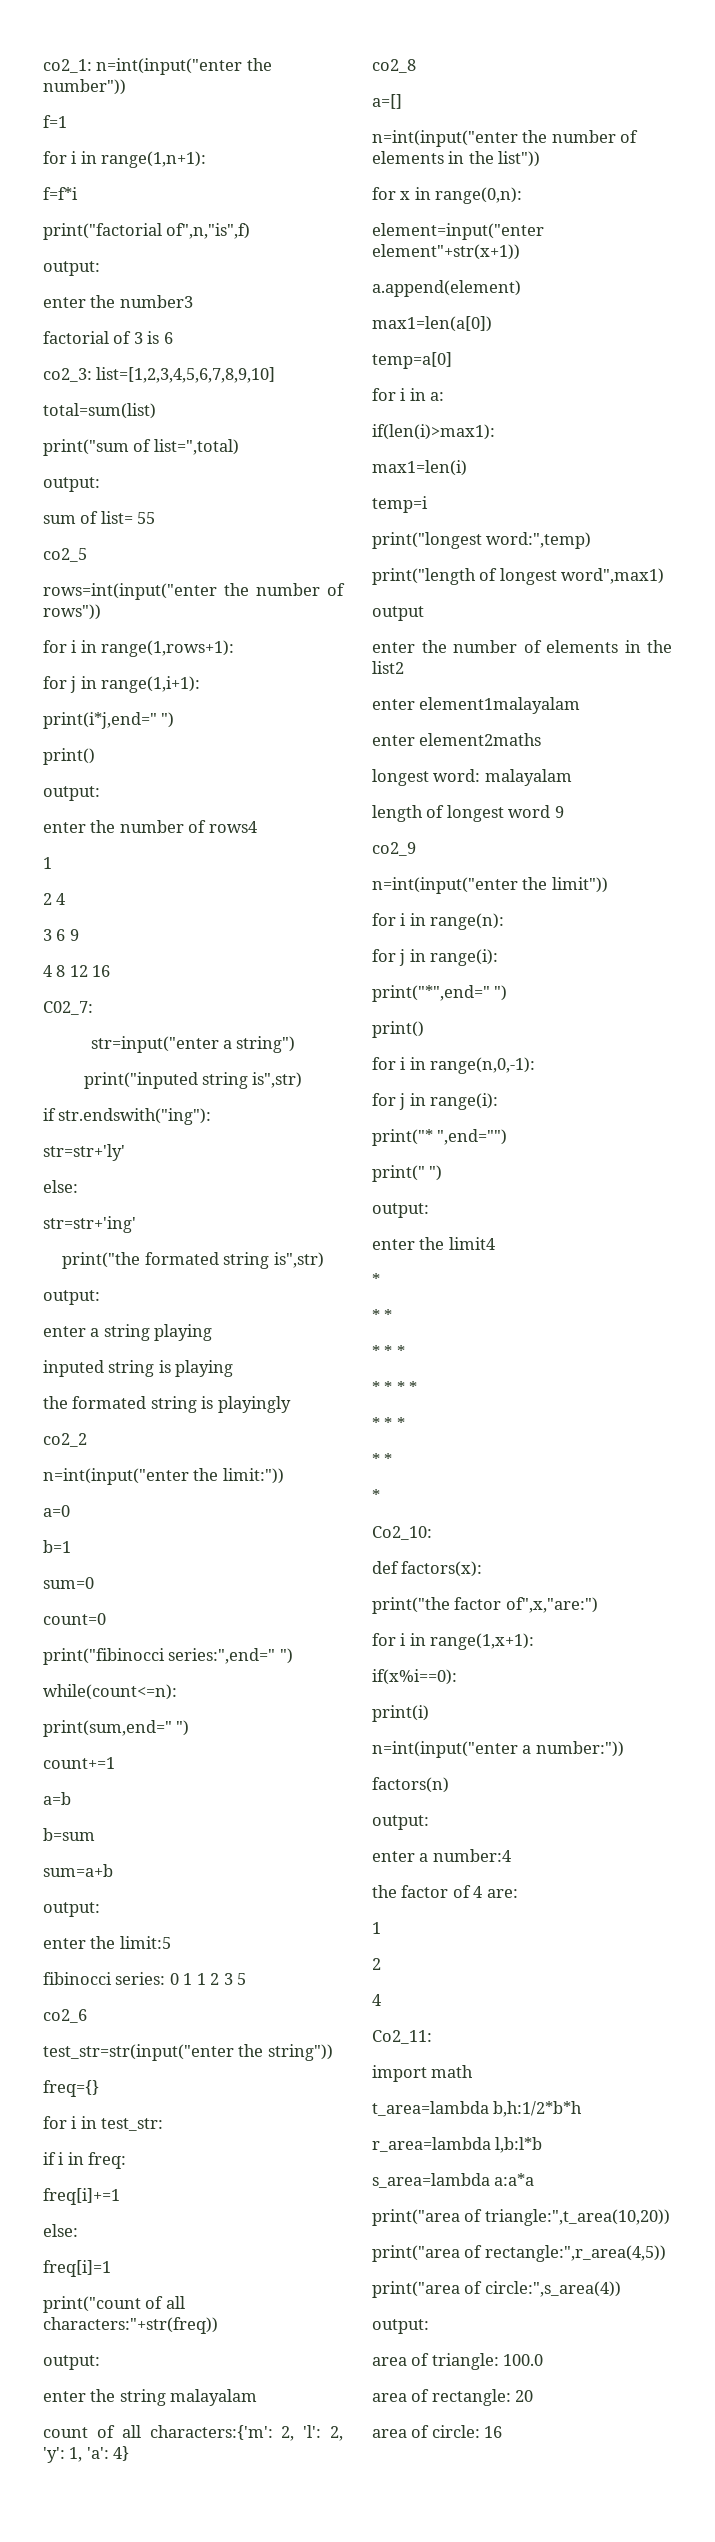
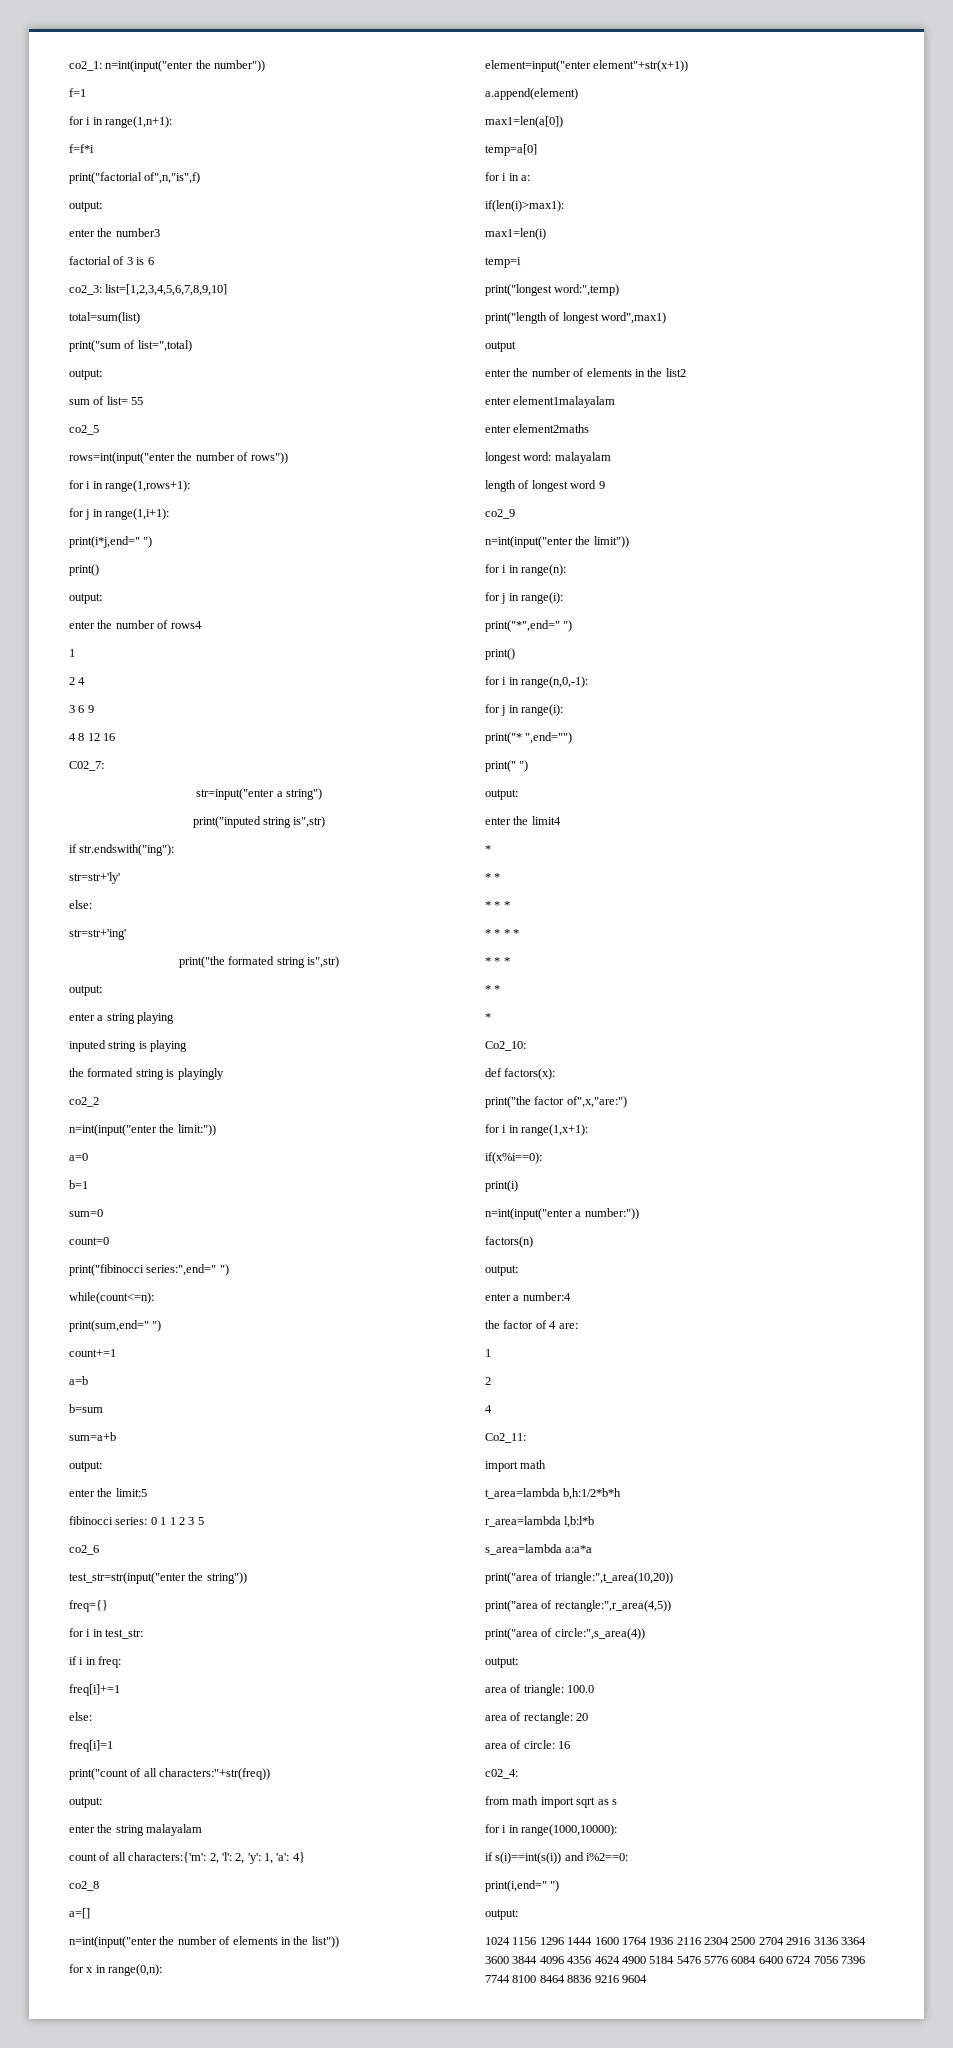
(503, 2432) none -> [485,1769,518,1779] [485,1796,617,1808] [485,1824,618,1836] [485,1852,629,1864] [485,1880,560,1892] [485,1909,518,1920] [485,1937,866,1945] [485,1956,865,1964] [485,1975,647,1983] // c02_4: // from math import sqrt as s // for i in range(1000,10000): // if s(i)==int(s(i)) and i%2==0: // print(i,end=" ") // output: // 1024 1156 1296 1444 1600 1764 1936 2116 2304 2500 2704 2916 3136 3364 3600 3844 4096 4356 4624 4900 5184 5476 5776 6084 6400 6724 7056 7396 7744 8100 8464 8836 9216 9604

